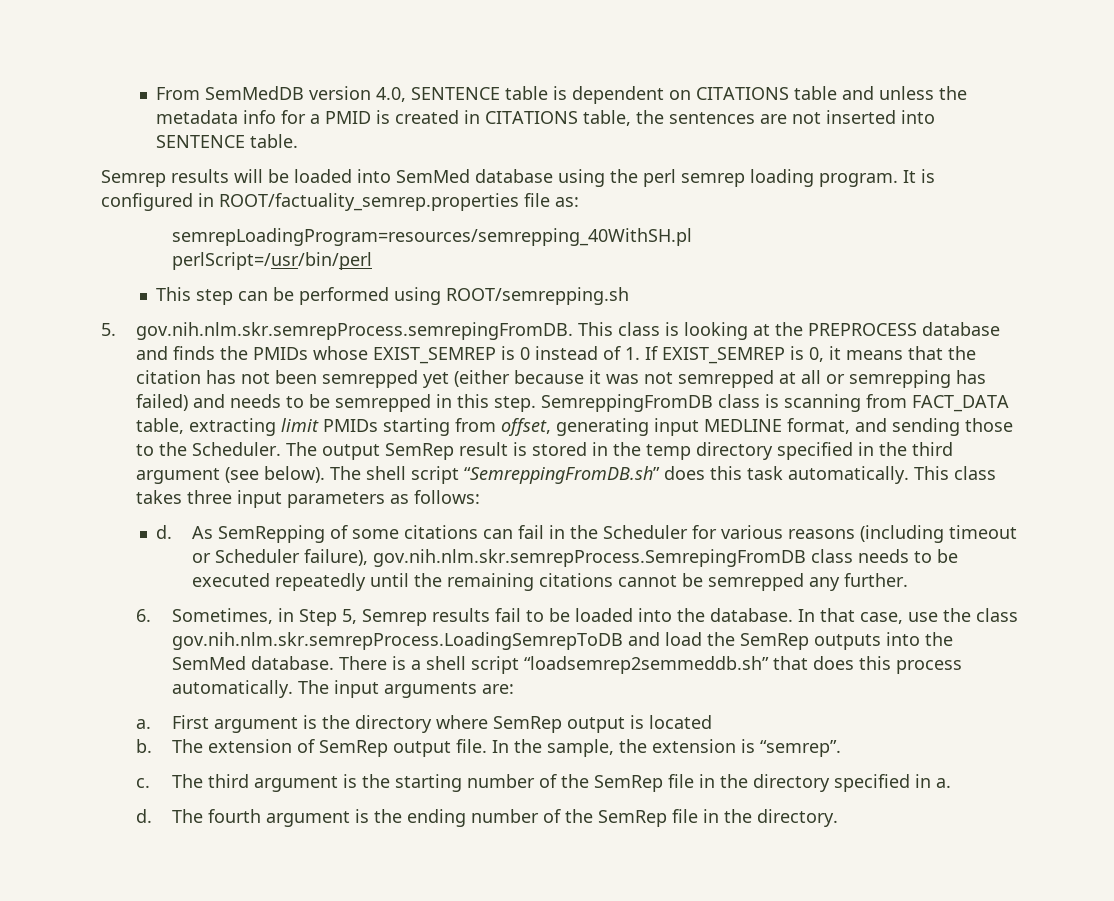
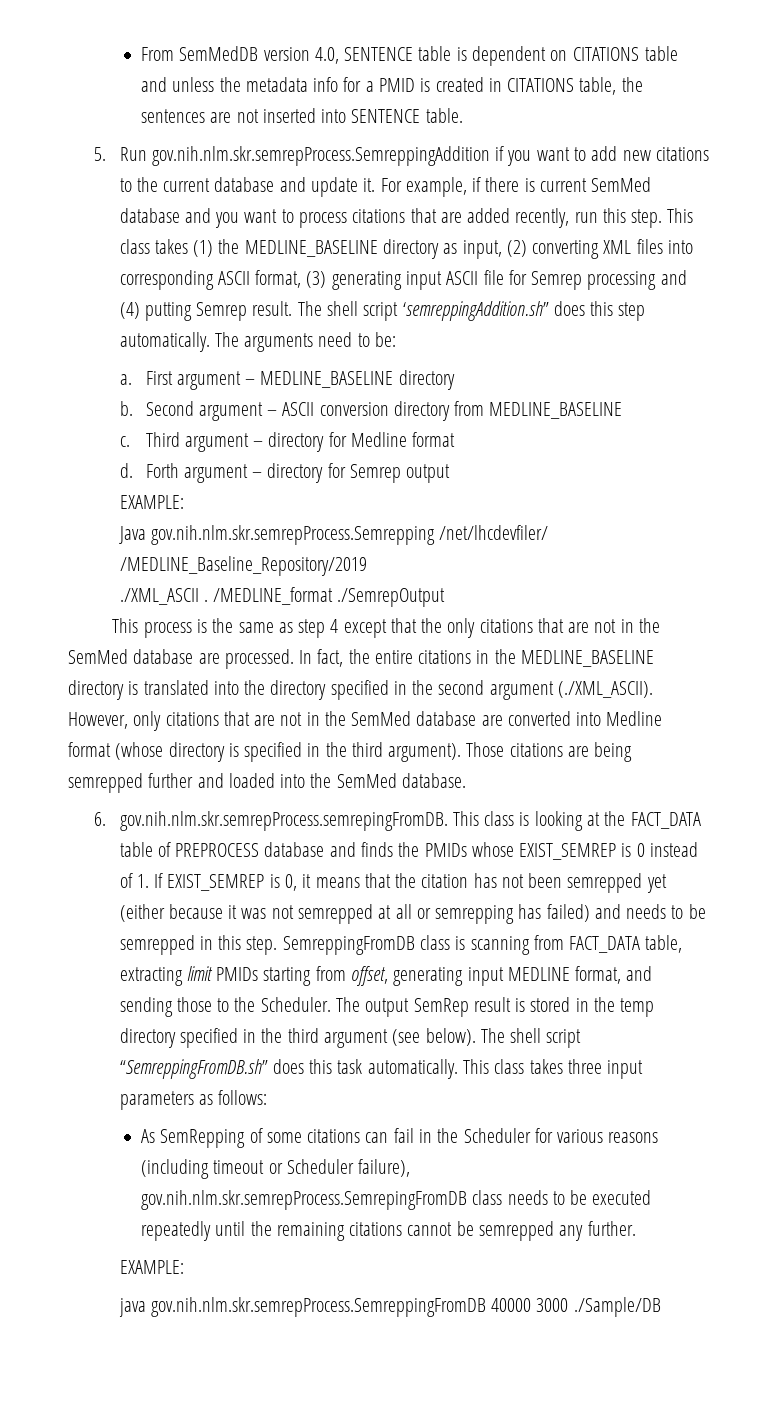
[100,169,935,187] [100,193,579,211] [172,228,693,246] [172,252,373,270] [156,287,630,305] [100,323,116,336] Semrep results will be loaded into SemMed database using the perl semrep loading program. It is configured in ROOT/factuality_semrep.properties file as: // semrepLoadingProgram=resources/semrepping_40WithSH.pl // perlScript=/usr/bin/perl // This step can be performed using ROOT/semrepping.sh // 5. -> [93,146,709,166] [119,177,652,197] [119,208,694,228] [119,239,693,259] [119,270,687,290] [119,301,646,321] [119,332,396,352] [119,370,455,390] [119,401,623,421] [119,432,456,452] [119,463,451,483] [119,495,184,509] [118,525,549,545] [119,556,367,576] [119,587,446,607] [112,618,660,638] [68,649,654,669] [68,680,653,700] [68,711,663,731] [68,742,633,762] [68,773,466,793] [93,812,106,826] 5. Run gov.nih.nlm.skr.semrepProcess.SemreppingAddition if you want to add new citations to the current database and update it. For example, if there is current SemMed database and you want to process citations that are added recently, run this step. This class takes (1) the MEDLINE_BASELINE directory as input, (2) converting XML files into corresponding ASCII format, (3) generating input ASCII file for Semrep processing and (4) putting Semrep result. The shell script ‘semreppingAddition.sh” does this step automatically. The arguments need to be: // a. First argument – MEDLINE_BASELINE directory // b. Second argument – ASCII conversion directory from MEDLINE_BASELINE // c. Third argument – directory for Medline format // d. Forth argument – directory for Semrep output // EXAMPLE: // Java gov.nih.nlm.skr.semrepProcess.Semrepping /net/lhcdevfiler/ /MEDLINE_Baseline_Repository/2019 // ./XML_ASCII . /MEDLINE_format ./SemrepOutput // This process is the same as step 4 except that the only citations that are not in the SemMed database are processed. In fact, the entire citations in the MEDLINE_BASELINE directory is translated into the directory specified in the second argument (./XML_ASCII). However, only citations that are not in the SemMed database are converted into Medline format (whose directory is specified in the third argument). Those citations are being semrepped further and loaded into the SemMed database. // 6.
(804, 329) none -> [630,812,702,829] [119,842,171,857] FACT_DATA table of
[156,525,173,539] d. -> (268, 1097) none
[136,608,1019,626] [172,632,954,650] [172,656,963,674] [172,680,515,698] [136,715,713,733] [136,739,842,757] [136,774,952,792] [136,809,839,827] 6. Sometimes, in Step 5, Semrep results fail to be loaded into the database. In that case, use the class gov.nih.nlm.skr.semrepProcess.LoadingSemrepToDB and load the SemRep outputs into the SemMed database. There is a shell script “loadsemrep2semmeddb.sh” that does this process automatically. The input arguments are: // a. First argument is the directory where SemRep output is located // b. The extension of SemRep output file. In the sample, the extension is “semrep”. // c. The third argument is the starting number of the SemRep file in the directory specified in a. // d. The fourth argument is the ending number of the SemRep file in the directory. -> [119,1260,184,1274] [118,1297,661,1317] EXAMPLE: // java gov.nih.nlm.skr.semrepProcess.SemreppingFromDB 40000 3000 ./Sample/DB

